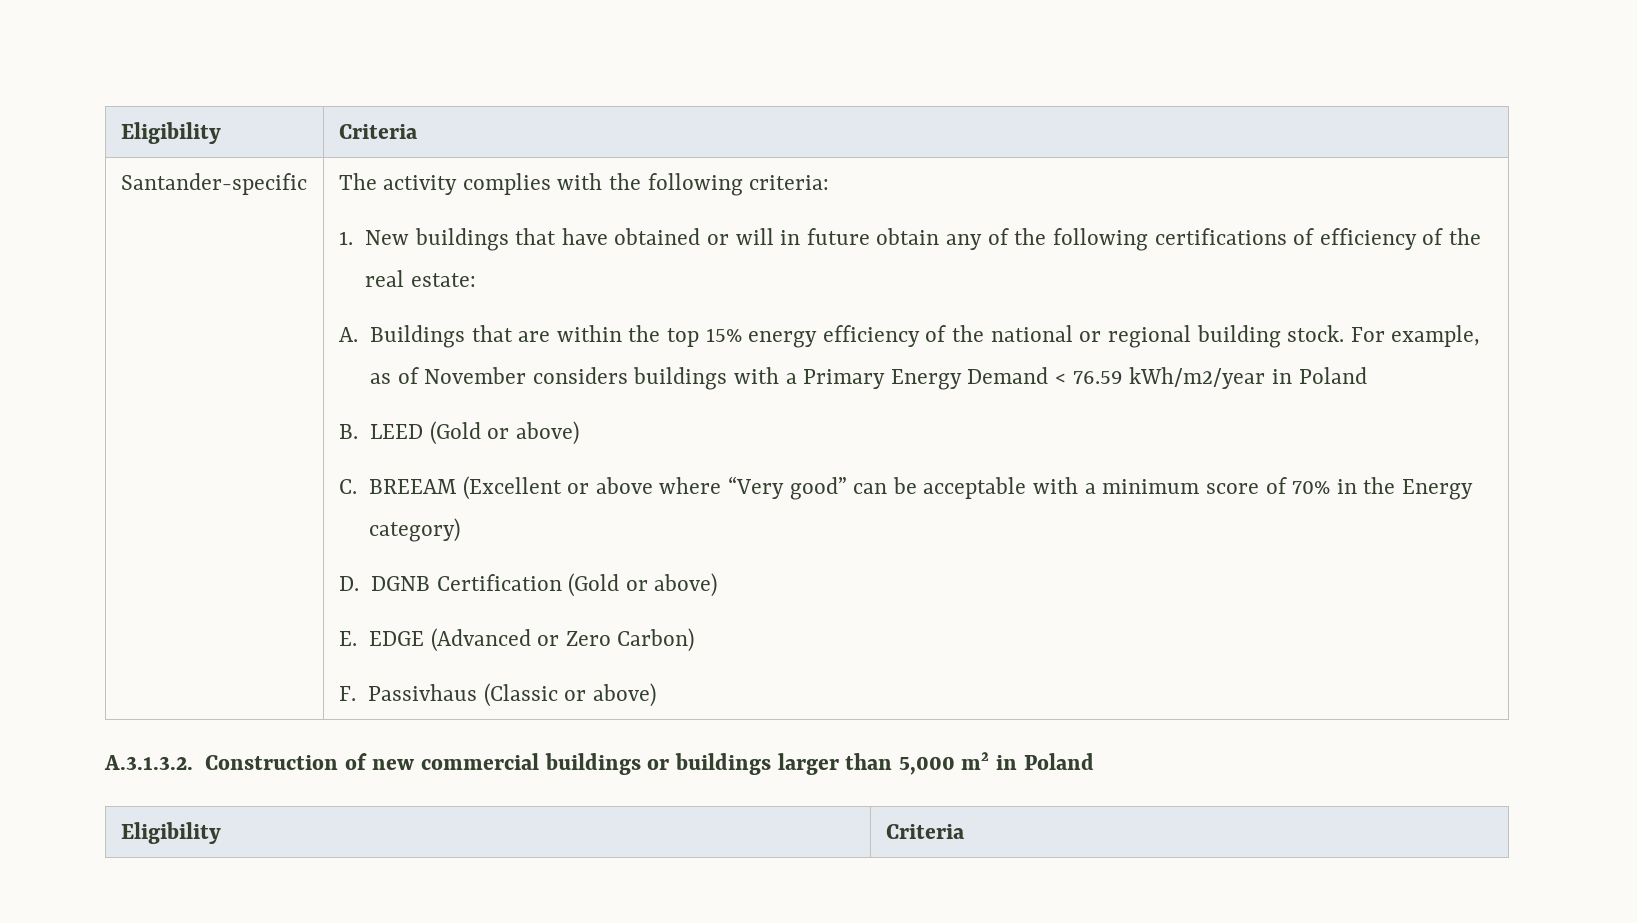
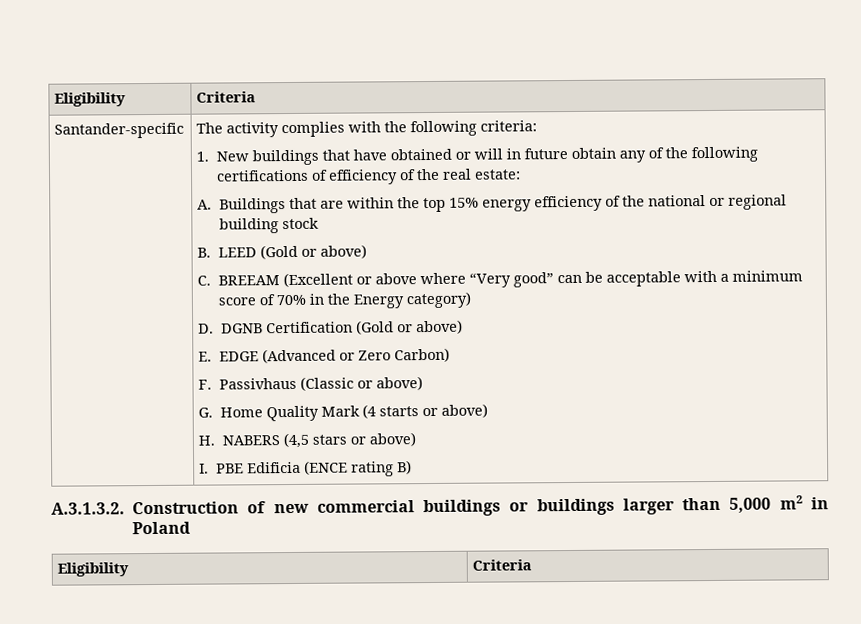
[1287,325,1481,347] [369,367,1367,390] stock. For example, as of November considers buildings with a Primary Energy Demand < 76.59 kWh/m2/year in Poland -> [281,217,319,230] stock
(656, 695) none -> [198,403,488,422] [198,432,416,449] [199,460,412,477] // G. Home Quality Mark (4 starts or above) // H. NABERS (4,5 stars or above) // I. PBE Edificia (ENCE rating B)

